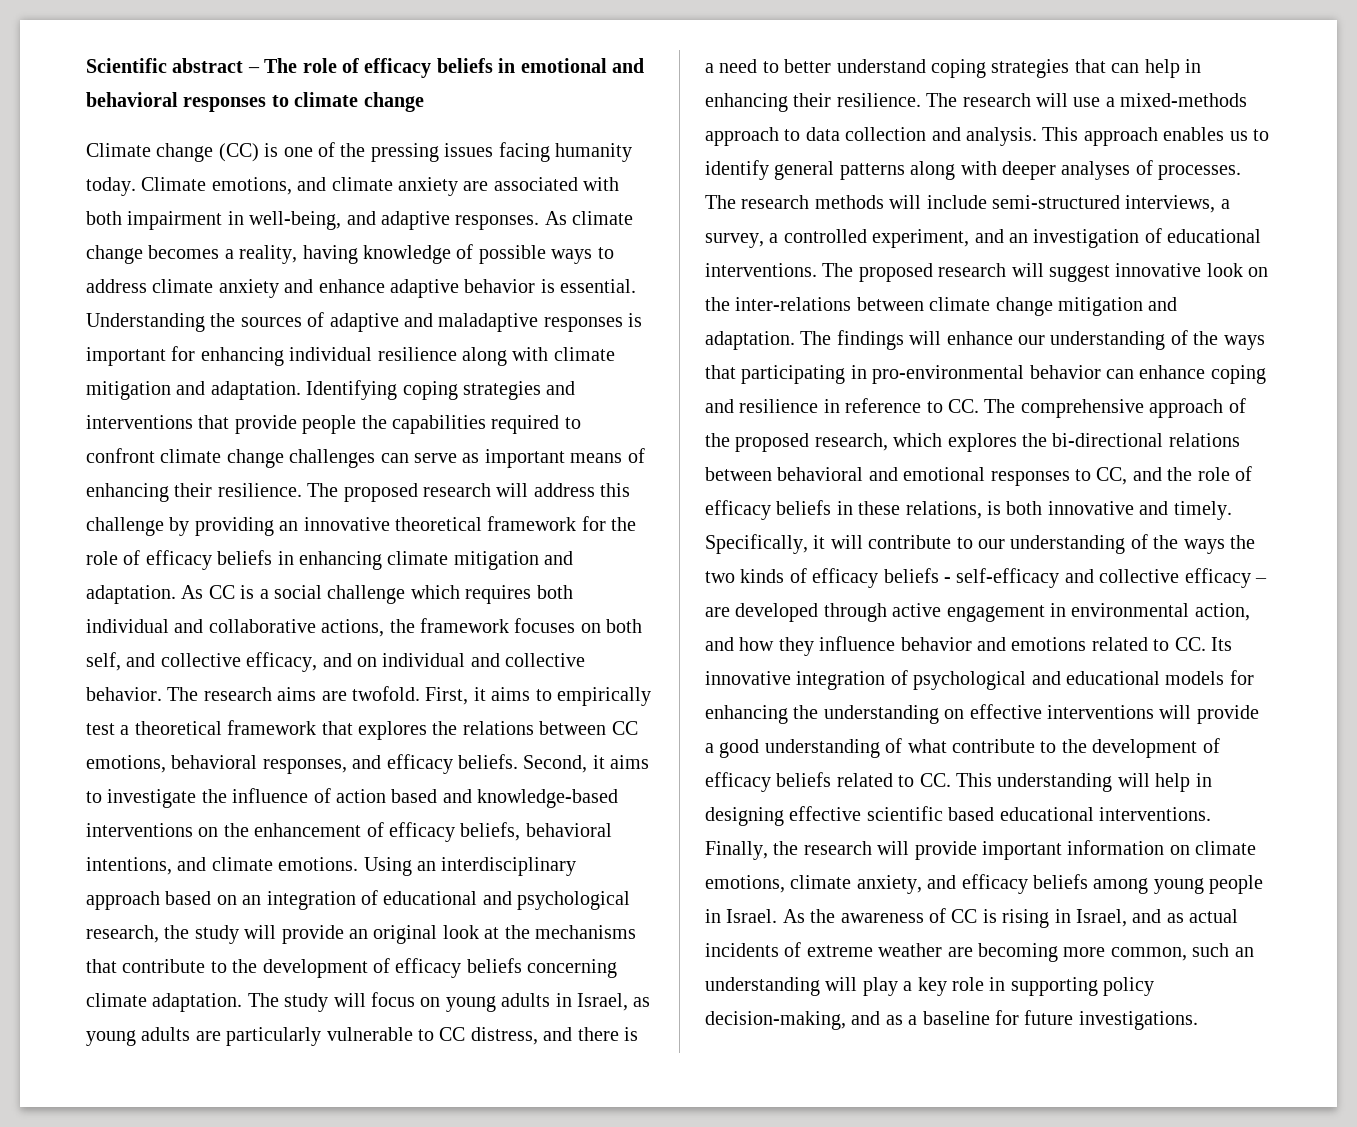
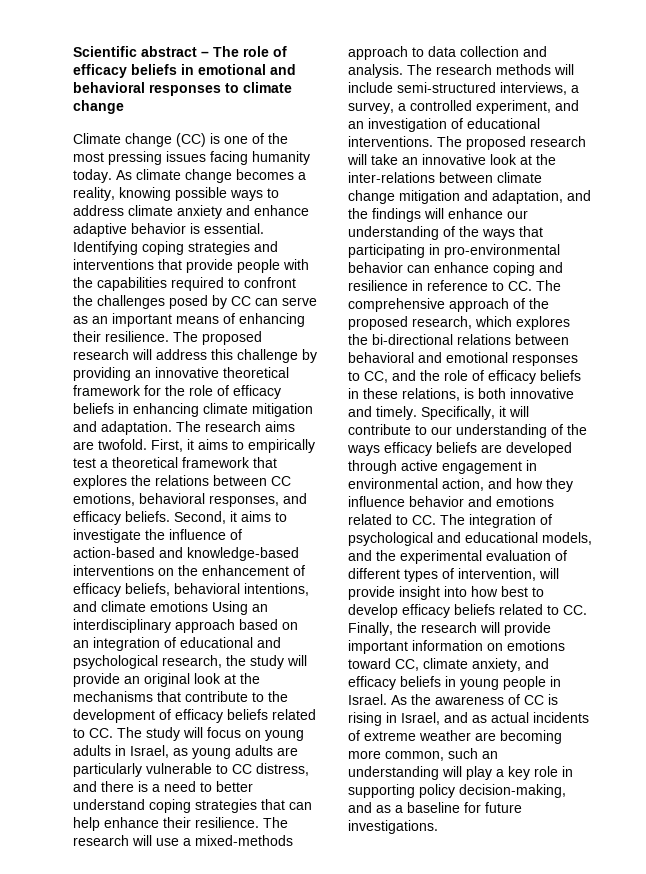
(366, 150) none -> [73,152,104,162] most
[141,177,620,196] [86,211,540,230] Climate emotions, and climate anxiety are associated with both impairment in well-being, and adaptive responses. -> (112, 176) none
[302,244,474,264] having knowledge of -> [119,187,171,201] knowing
[86,312,643,332] [86,346,615,366] [86,381,301,400] Understanding the sources of adaptive and maladaptive responses is important for enhancing individual resilience along with climate mitigation and adaptation. -> (264, 228) none
(357, 424) none -> [283,259,309,270] with
[160,449,376,468] climate change challenges -> [73,295,251,309] the challenges posed by CC
(480, 458) none -> [92,316,108,324] an
[181,585,573,604] [86,618,643,637] [86,652,586,672] [86,687,162,701] As CC is a social challenge which requires both individual and collaborative actions, the framework focuses on both self, and collective efficacy, and on individual and collective behavior. -> (172, 428) none
[336,789,438,803] action based -> [73,547,155,558] action-based
[278,857,359,871] emotions. -> [150,601,208,612] emotions
[527,959,618,978] [86,993,243,1012] concerning climate adaptation. -> [272,709,316,720] [73,728,113,738] related to CC.
[1185,59,1201,73] [705,93,788,112] in enhancing -> [104,817,159,828] enhance
[1042,127,1269,146] [705,160,1242,180] This approach enables us to identify general patterns along with deeper analyses of processes. -> (403, 71) none
[1049,265,1110,282] suggest -> [371,154,418,165] take an
[1248,267,1269,277] on -> [520,155,532,165] at
[705,331,832,350] adaptation. The -> [492,190,591,204] [348,208,368,219] adaptation, and the
[1230,535,1255,549] [705,568,1267,588] the two kinds of efficacy beliefs - self-efficacy and collective efficacy – -> [384,442,477,456] efficacy beliefs
[1211,637,1232,651] [705,671,791,685] Its innovative -> [440,514,465,525] The
[1165,670,1254,685] [705,704,1259,724] [705,738,1220,758] [705,772,1212,792] [705,806,1211,826] models for enhancing the understanding on effective interventions will provide a good understanding of what contribute to the development of efficacy beliefs related to CC. This understanding will help in designing effective scientific based educational interventions. -> [542,532,592,545] [348,550,567,564] [348,568,559,582] [348,586,544,600] [348,604,587,618] models, and the experimental evaluation of different types of intervention, will provide insight into how best to develop efficacy beliefs related to CC.
[1195,841,1257,855] [705,875,785,893] climate emotions, -> [507,640,565,651] [348,658,419,671] emotions toward CC,
[1093,878,1149,894] among -> [445,676,456,687] in

